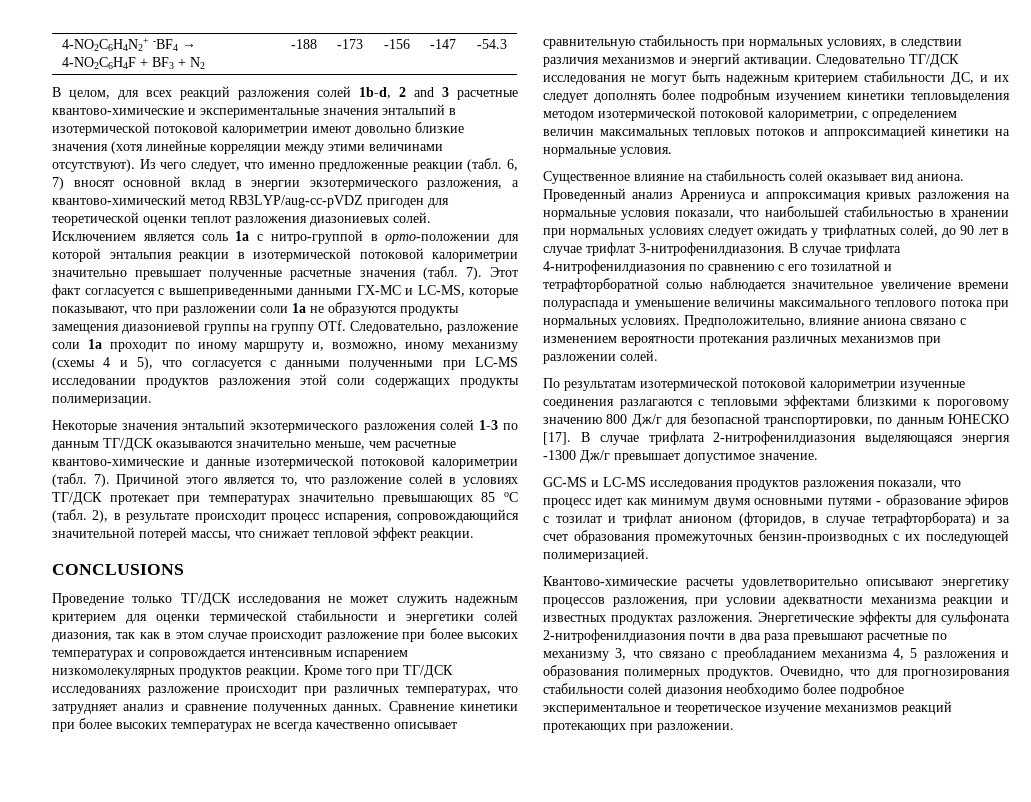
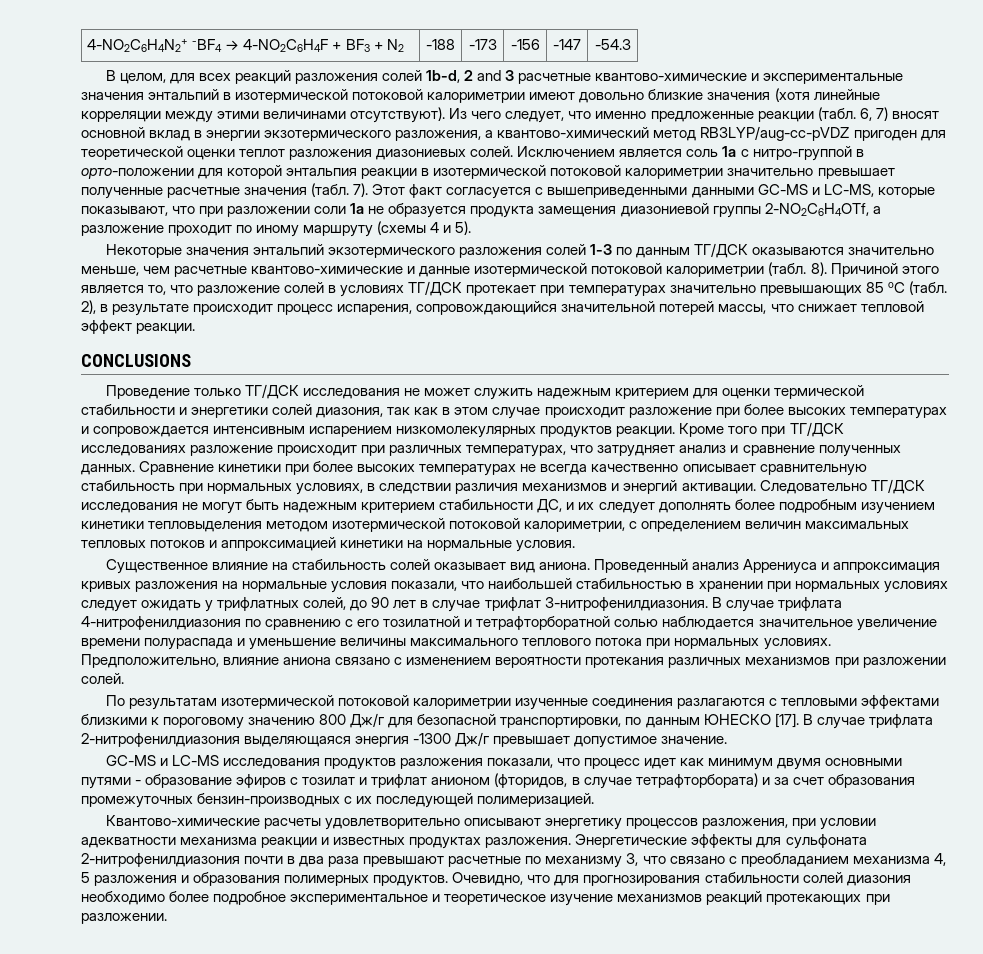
[356,285,401,295] ГХ-МС -> [757,184,808,195] GC-MS
[328,302,459,316] образуются продукты -> [388,203,535,218] образуется продукта
[253,320,518,334] [52,339,518,352] [52,357,518,370] [52,374,519,388] [52,396,152,406] на группу OTf. Следовательно, разложение соли 1a проходит по иному маршруту и, возможно, иному механизму (схемы 4 и 5), что согласуется с данными полученными при LC-MS исследовании продуктов разложения этой соли содержащих продукты полимеризации. -> [764,203,881,216] [81,221,472,237] 2-NO2C6H4OTf, а разложение проходит по иному маршруту (схемы 4 и 5).
[93,474,110,487] 7). -> [810,262,827,276] 8).

